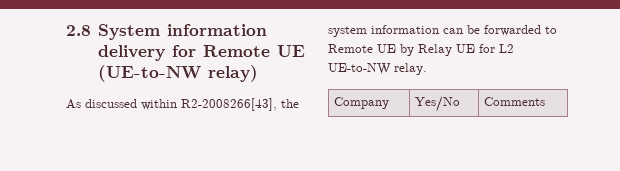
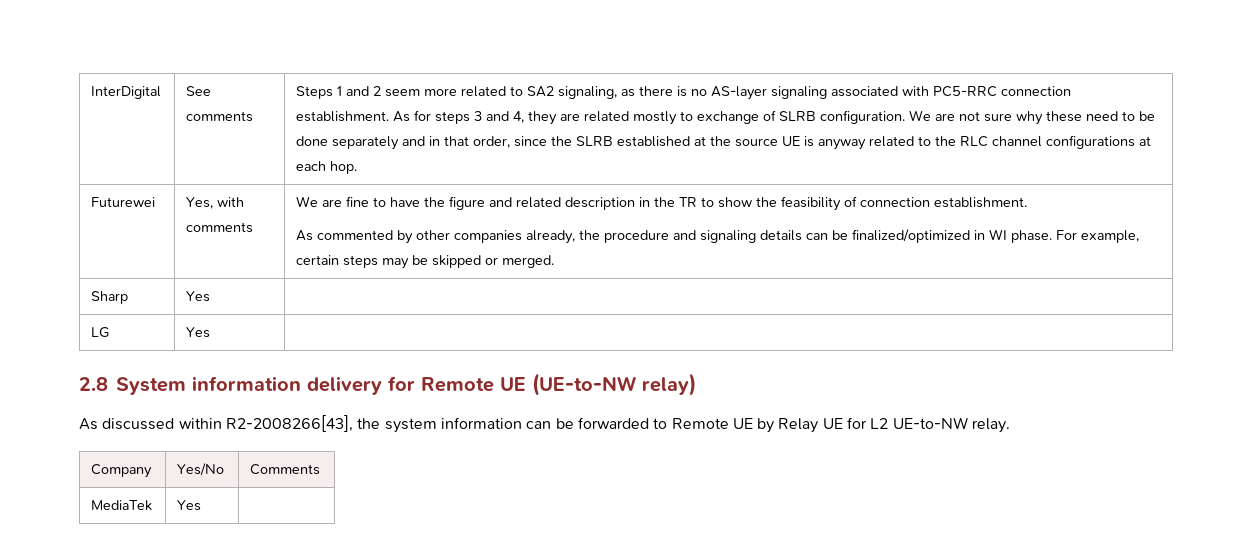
(66, 30) none -> [91,86,162,99] [186,86,212,96] [186,111,254,122] [296,86,1072,100] [296,110,1156,125] [296,135,1152,150] [296,161,358,174] [91,197,156,207] [186,197,245,209] [186,222,254,233] [296,196,1028,211] [296,229,1140,244] [296,255,555,269] [91,291,129,304] [186,291,211,302] [91,327,111,338] [186,327,211,338] InterDigital | See comments | Steps 1 and 2 seem more related to SA2 signaling, as there is no AS-layer signaling associated with PC5-RRC connection establishment. As for steps 3 and 4, they are related mostly to exchange of SLRB configuration. We are not sure why these need to be done separately and in that order, since the SLRB established at the source UE is anyway related to the RLC channel configurations at each hop. // Futurewei | Yes, with comments | We are fine to have the figure and related description in the TR to show the feasibility of connection establishment. // As commented by other companies already, the procedure and signaling details can be finalized/optimized in WI phase. For example, certain steps may be skipped or merged. // Sharp | Yes | // LG | Yes | //
(546, 101) none -> [91,500,153,511] [177,500,202,511] // MediaTek | Yes |

